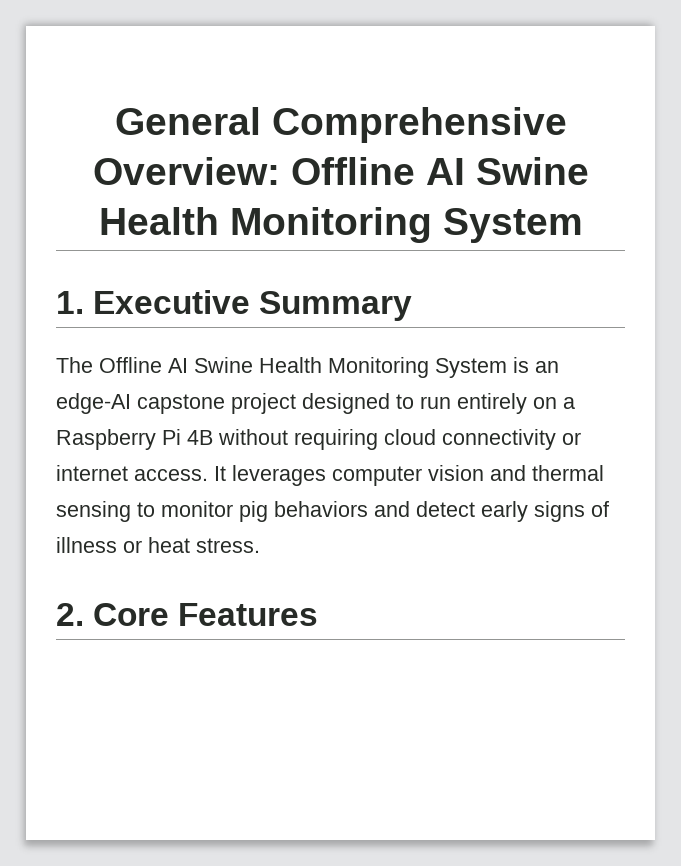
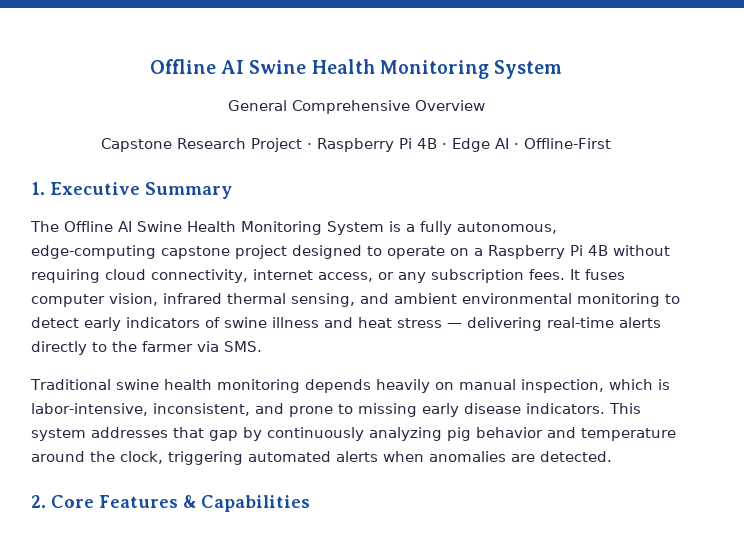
[114,107,567,143] [92,157,589,185] [98,207,583,243] General Comprehensive Overview: Offline AI Swine Health Monitoring System -> [149,59,563,79] [227,100,485,114] [101,138,612,152] Offline AI Swine Health Monitoring System // General Comprehensive Overview // Capstone Research Project · Raspberry Pi 4B · Edge AI · Offline-First
[535,361,559,373] [56,393,131,414] an edge-AI -> [406,221,557,235] [31,245,156,259] a fully autonomous, edge-computing
[420,393,527,414] run entirely -> [387,246,445,259] operate
[442,429,581,450] [56,465,604,486] [56,501,609,522] [56,537,260,553] connectivity or internet access. It leverages computer vision and thermal sensing to monitor pig behaviors and detect early signs of illness or heat stress. -> [151,269,625,283] [31,293,680,307] [31,317,661,331] [31,341,262,355] [30,379,670,393] [31,403,641,417] [31,427,676,441] [31,451,612,465] connectivity, internet access, or any subscription fees. It fuses computer vision, infrared thermal sensing, and ambient environmental monitoring to detect early indicators of swine illness and heat stress — delivering real-time alerts directly to the farmer via SMS. // Traditional swine health monitoring depends heavily on manual inspection, which is labor-intensive, inconsistent, and prone to missing early disease indicators. This system addresses that gap by continuously analyzing pig behavior and temperature around the clock, triggering automated alerts when anomalies are detected.
(319, 614) none -> [183,495,310,512] & Capabilities

